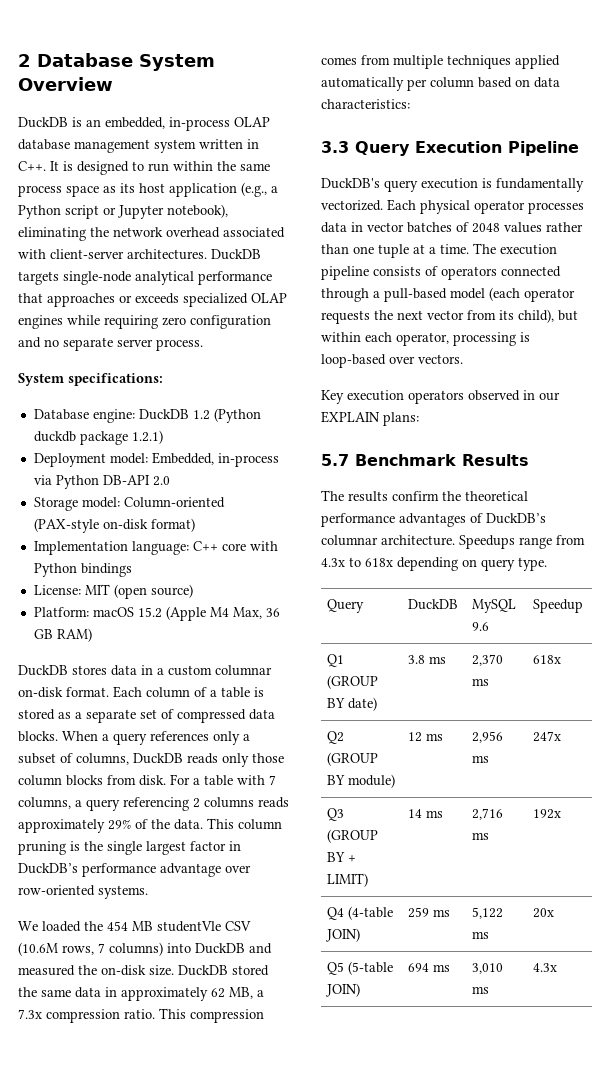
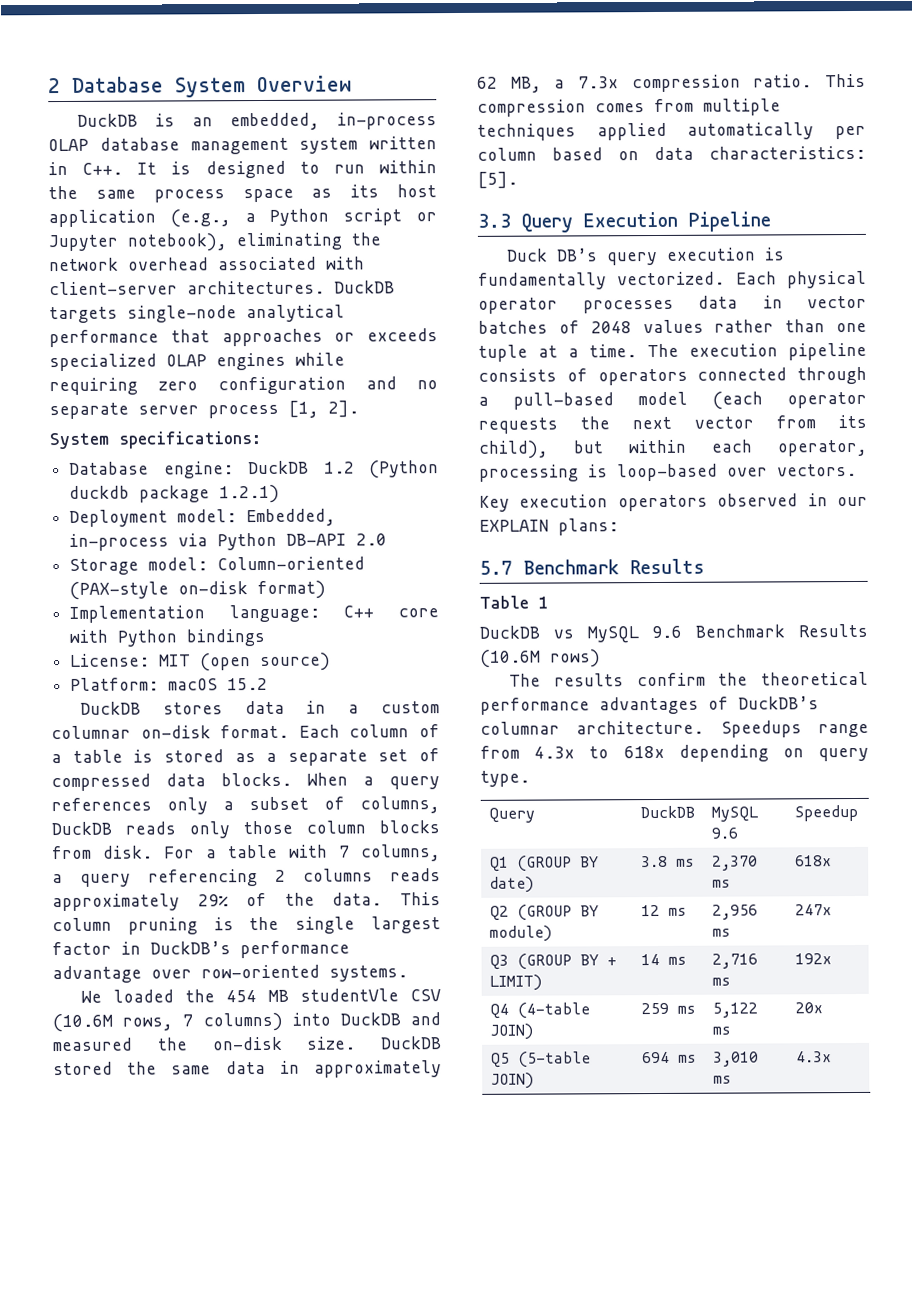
[156,339,203,351] process. -> [208,400,359,419] process [1, 2].
[165,606,280,621] [33,628,92,642] (Apple M4 Max, 36 GB RAM) -> (269, 684) none
(410, 104) none -> [477,171,518,189] [5].
[321,178,380,189] DuckDB's -> [506,248,599,262] Duck DB’s
(529, 460) none -> [479,595,549,609] [479,623,868,644] [480,649,601,668] // Table 1 // DuckDB vs MySQL 9.6 Benchmark Results (10.6M rows)

